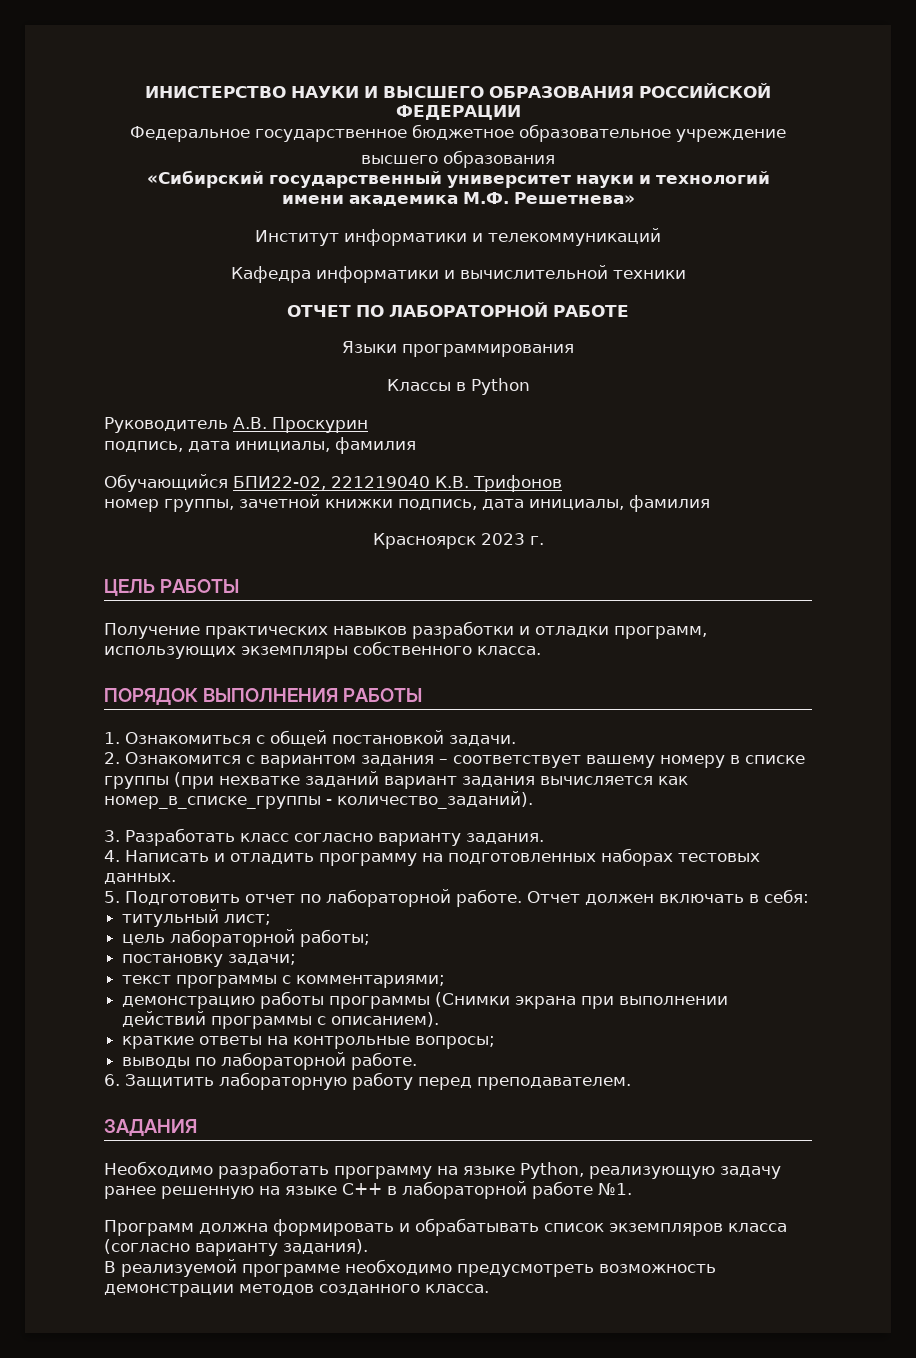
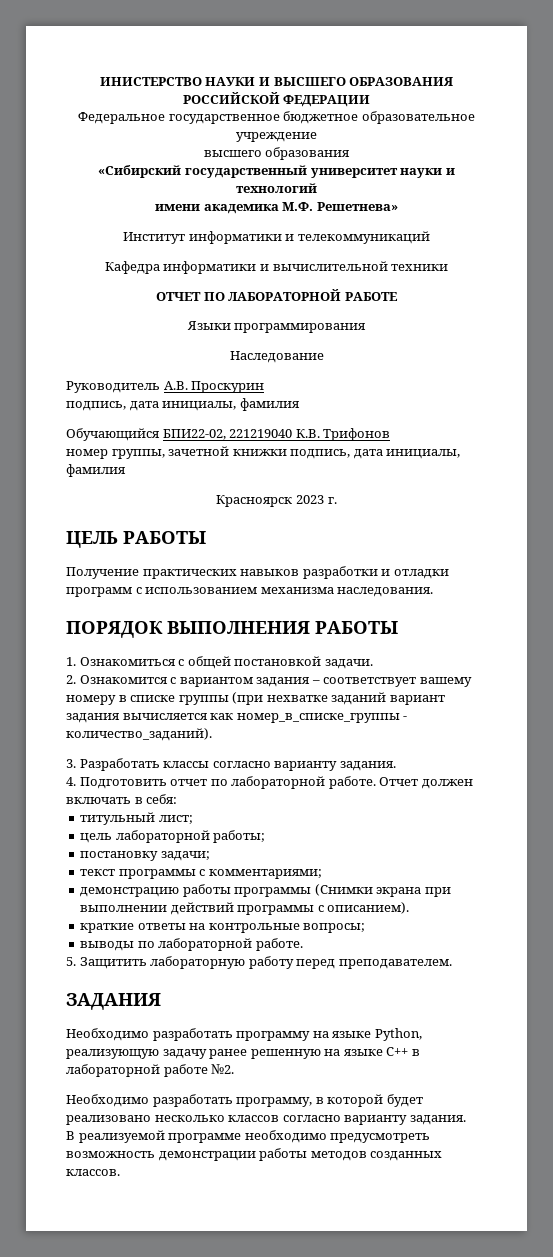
[386,378,530,395] Классы в Python -> [229,351,324,363] Наследование
[614,626,707,639] [104,641,541,659] программ, использующих экземпляры собственного класса. -> [66,587,434,597] программ c использованием механизма наследования.
[240,833,289,842] класс -> [163,761,210,768] классы
[125,848,760,866] [104,873,176,884] [104,891,120,903] Написать и отладить программу на подготовленных наборах тестовых данных. // 5. -> (76, 781) none
[104,1074,120,1086] 6. -> [66,957,76,966] 5.
[598,1183,632,1195] [104,1218,787,1236] [104,1239,368,1256] №1. // Программ должна формировать и обрабатывать список экземпляров класса (согласно варианту задания). -> [211,1064,235,1074] [66,1094,423,1107] [66,1115,466,1125] №2. // Необходимо разработать программу, в которой будет реализовано несколько классов согласно варианту задания.
[239,1284,489,1295] методов созданного класса. -> [259,1148,443,1161] [66,1169,120,1176] работы методов созданных классов.

